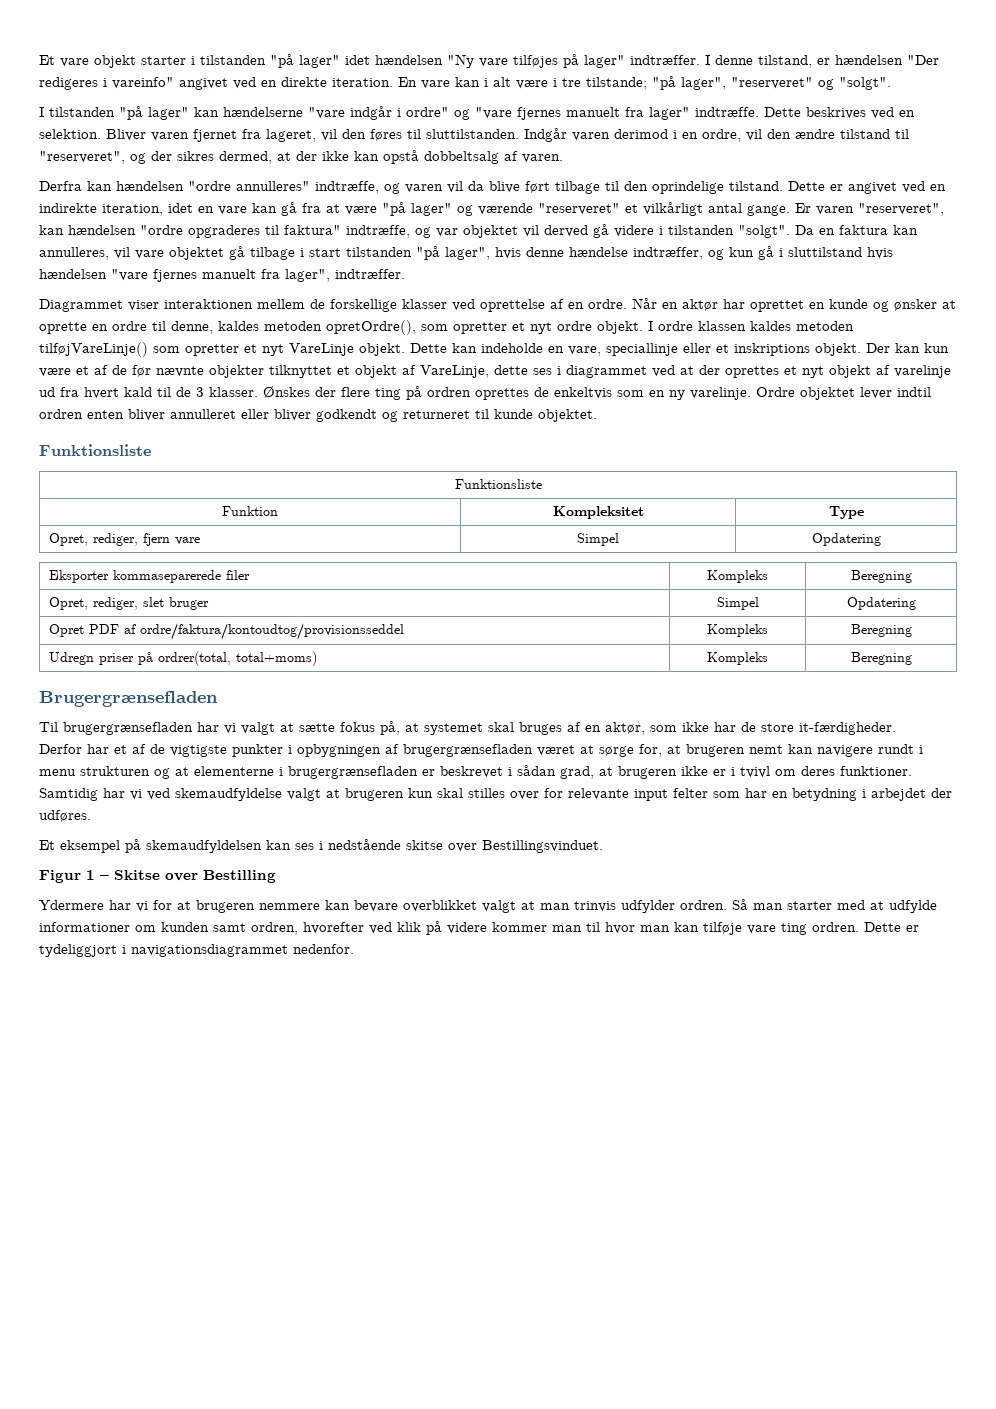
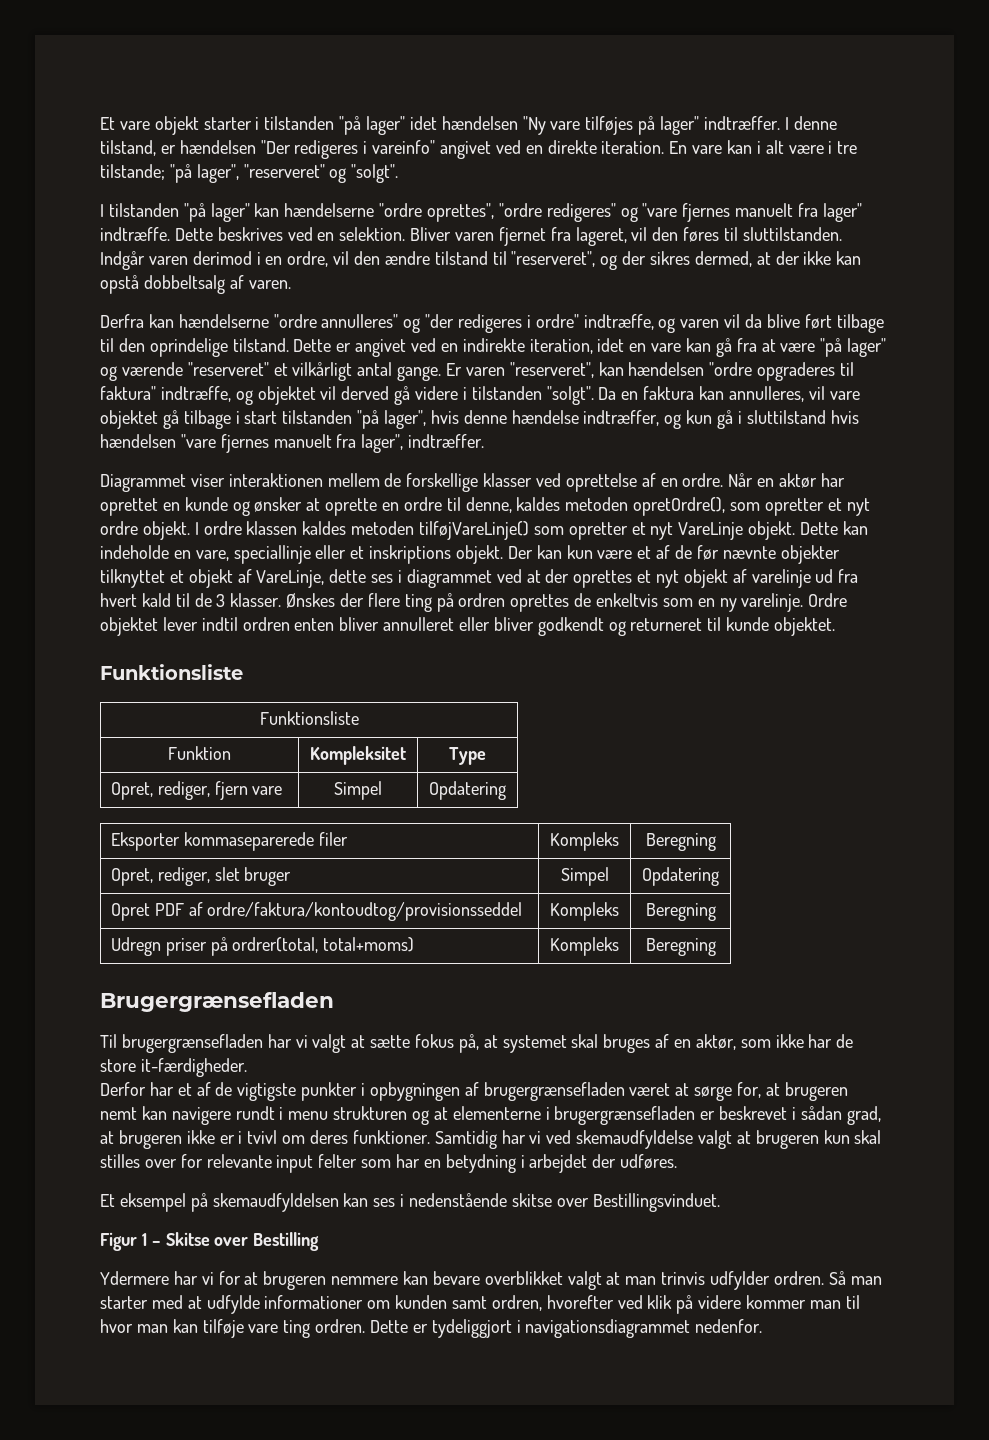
[308,106,449,120] "vare indgår i ordre" -> [379,203,616,222] "ordre oprettes", "ordre redigeres"
[116,181,184,191] hændelsen -> [178,314,269,328] hændelserne
(310, 186) none -> [403,314,579,333] og "der redigeres i ordre"
[436,228,458,237] var -> (253, 397) none
[328,839,401,850] nedstående -> [409,1193,508,1207] nedenstående

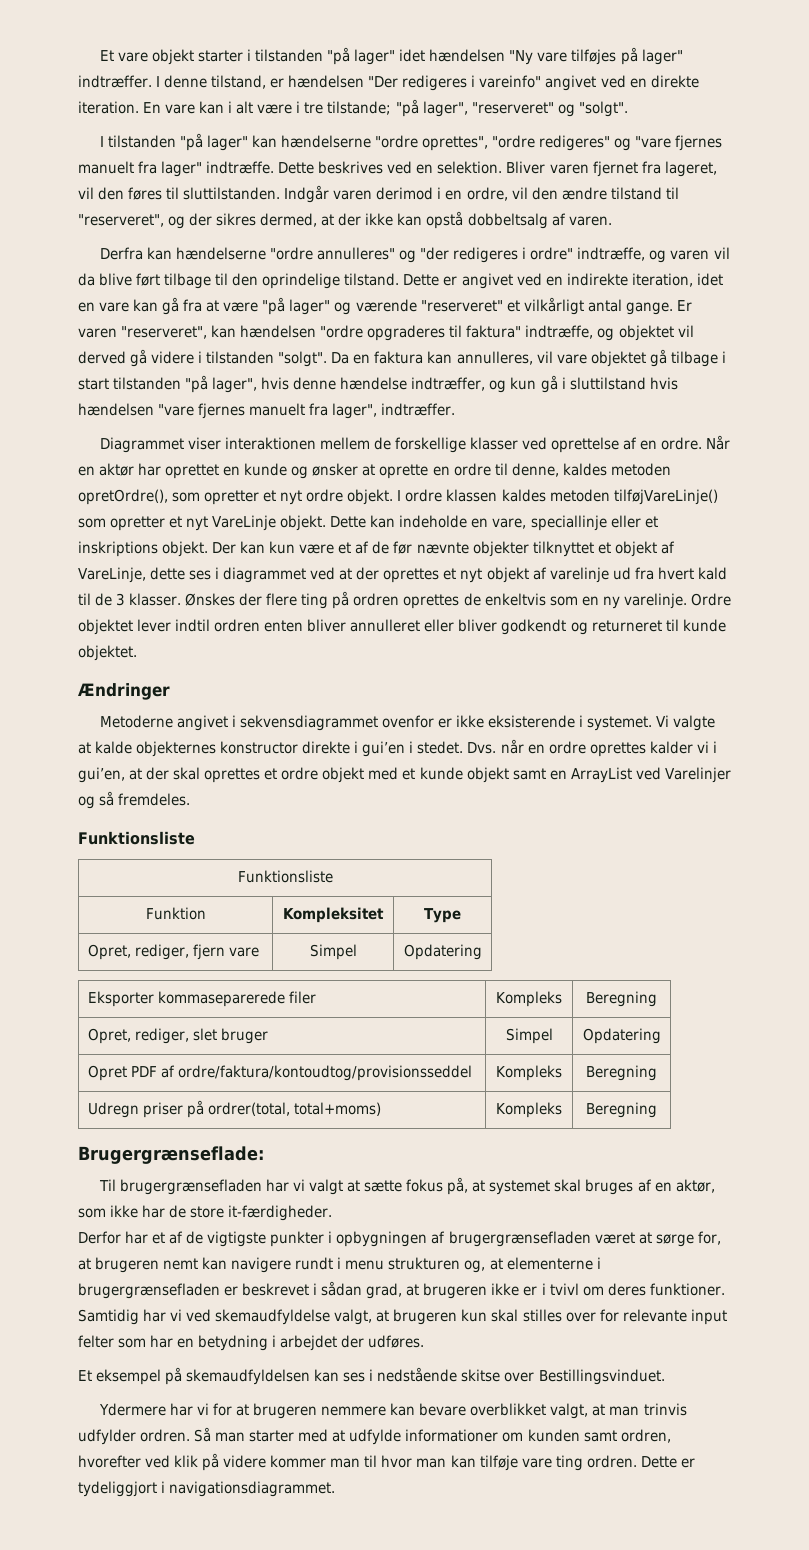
(836, 626) none -> [78,683,170,700] [99,715,716,731] [78,739,717,757] [78,767,731,783] [78,791,191,809] // Ændringer // Metoderne angivet i sekvensdiagrammet ovenfor er ikke eksisterende i systemet. Vi valgte at kalde objekternes konstructor direkte i gui’en i stedet. Dvs. når en ordre oprettes kalder vi i gui’en, at der skal oprettes et ordre objekt med et kunde objekt samt en ArrayList ved Varelinjer og så fremdeles.
[100,992,334,1012] Brugergrænsefladen -> [78,1146,264,1164] Brugergrænseflade:
[412,1110,430,1125] og -> [464,1260,486,1273] og,
[698,1130,733,1149] valgt -> [334,1309,373,1325] valgt,
[409,1193,508,1207] nedenstående -> [377,1367,458,1382] nedstående
[100,1232,320,1251] // Figur 1 – Skitse over Bestilling -> (665, 1377) none
[567,1271,602,1290] valgt -> [550,1403,589,1419] valgt,
[525,1319,763,1338] navigationsdiagrammet nedenfor. -> [169,1481,336,1497] navigationsdiagrammet.

